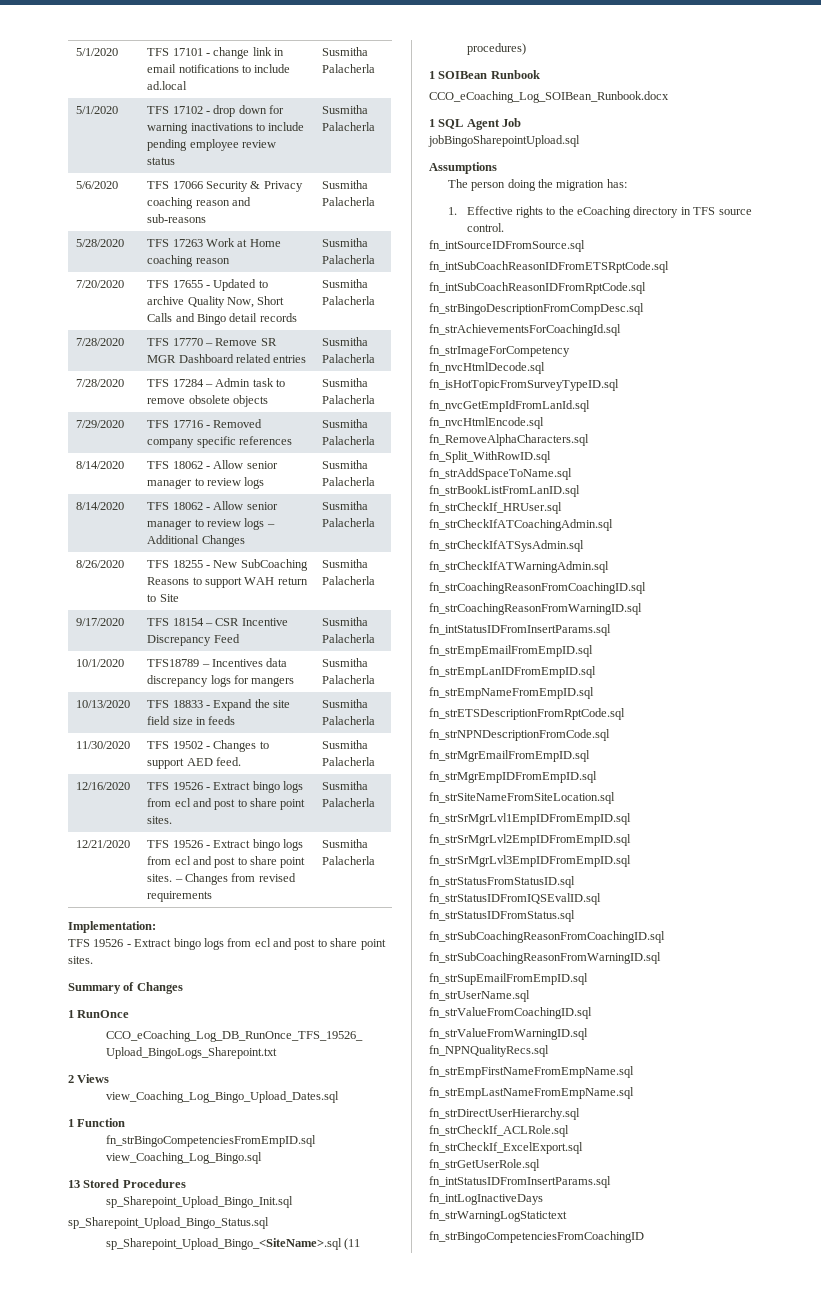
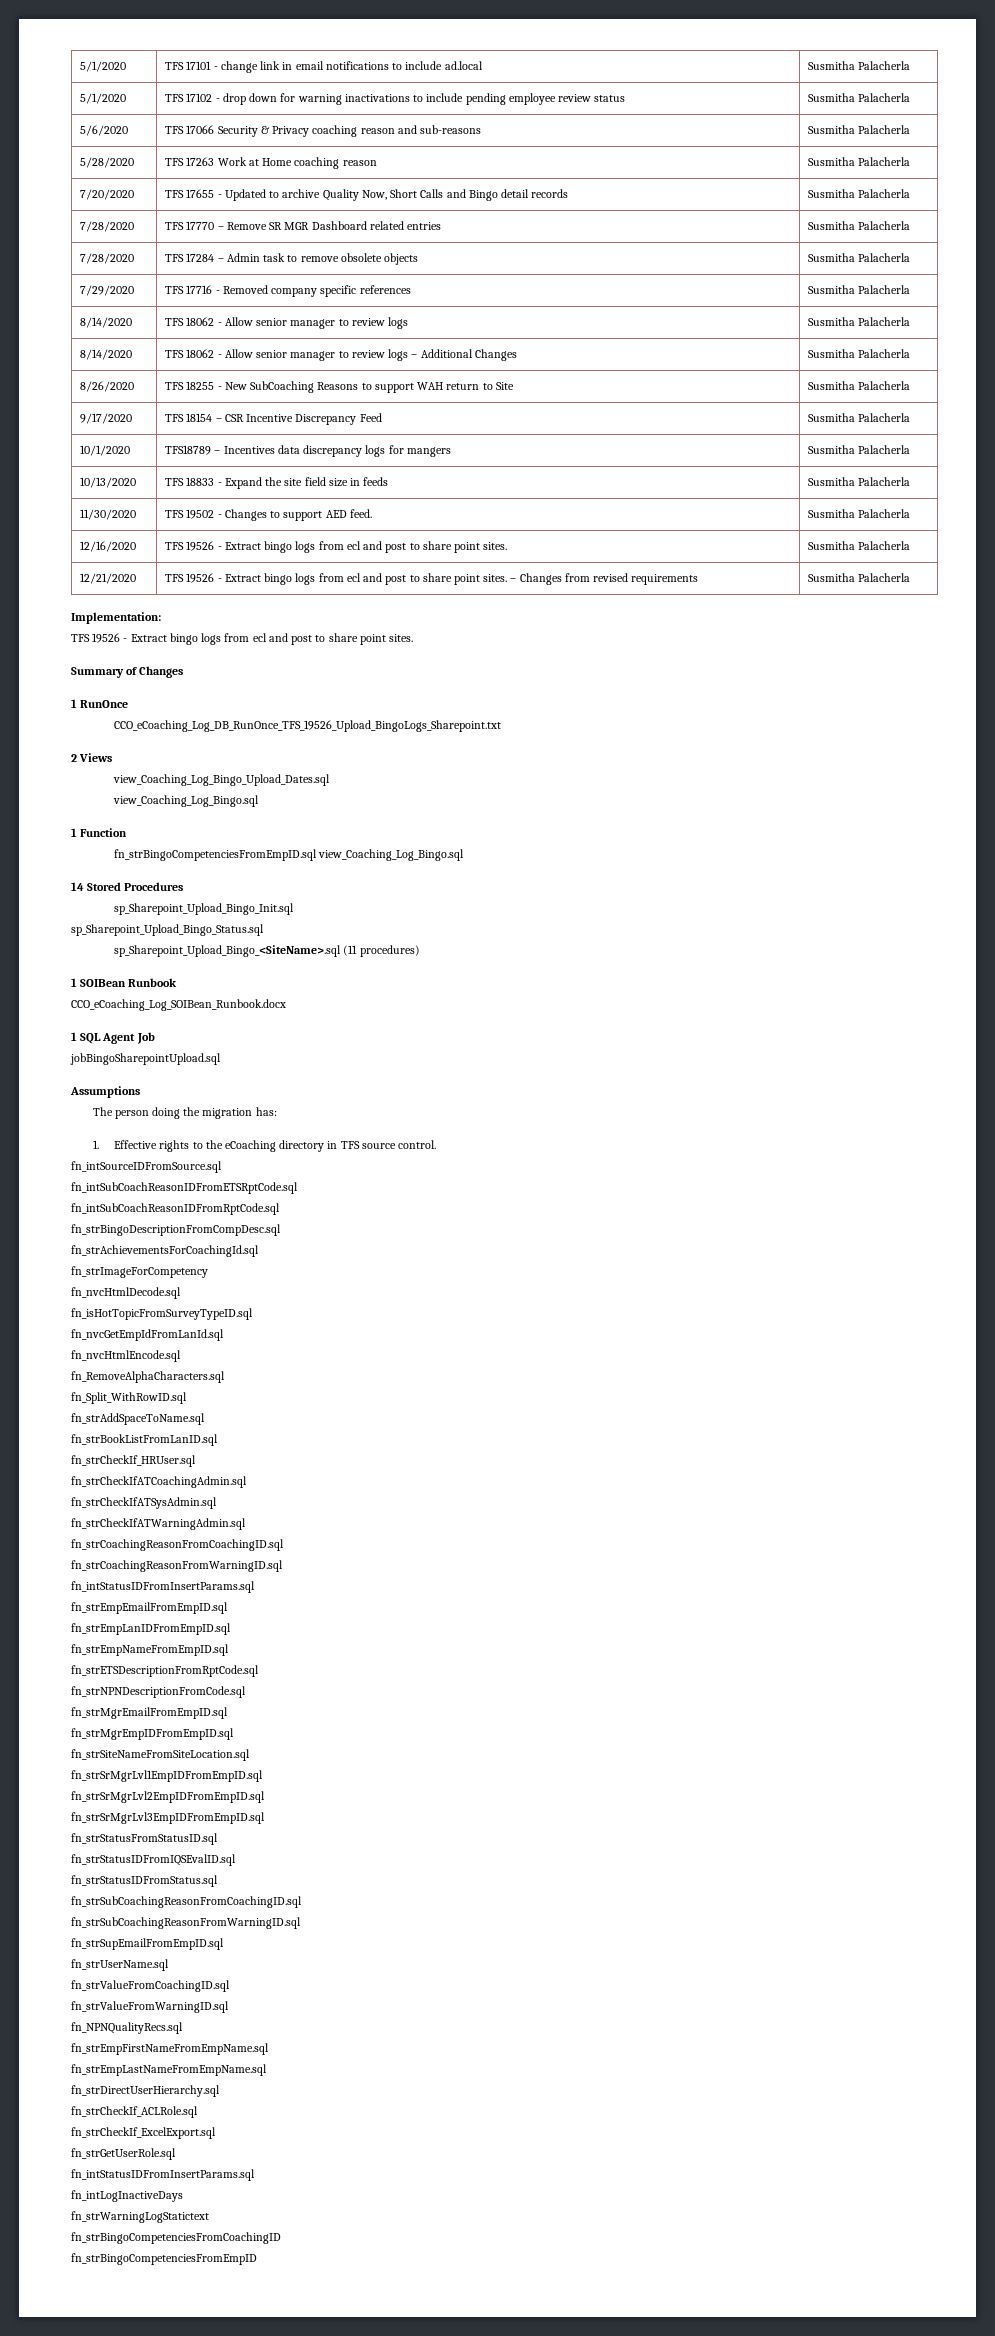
(339, 1097) none -> [113,795,260,807] // view_Coaching_Log_Bingo.sql
[68,1180,80,1188] 13 -> [71,882,84,891] 14
(644, 1237) none -> [71,2253,257,2265] // fn_strBingoCompetenciesFromEmpID

